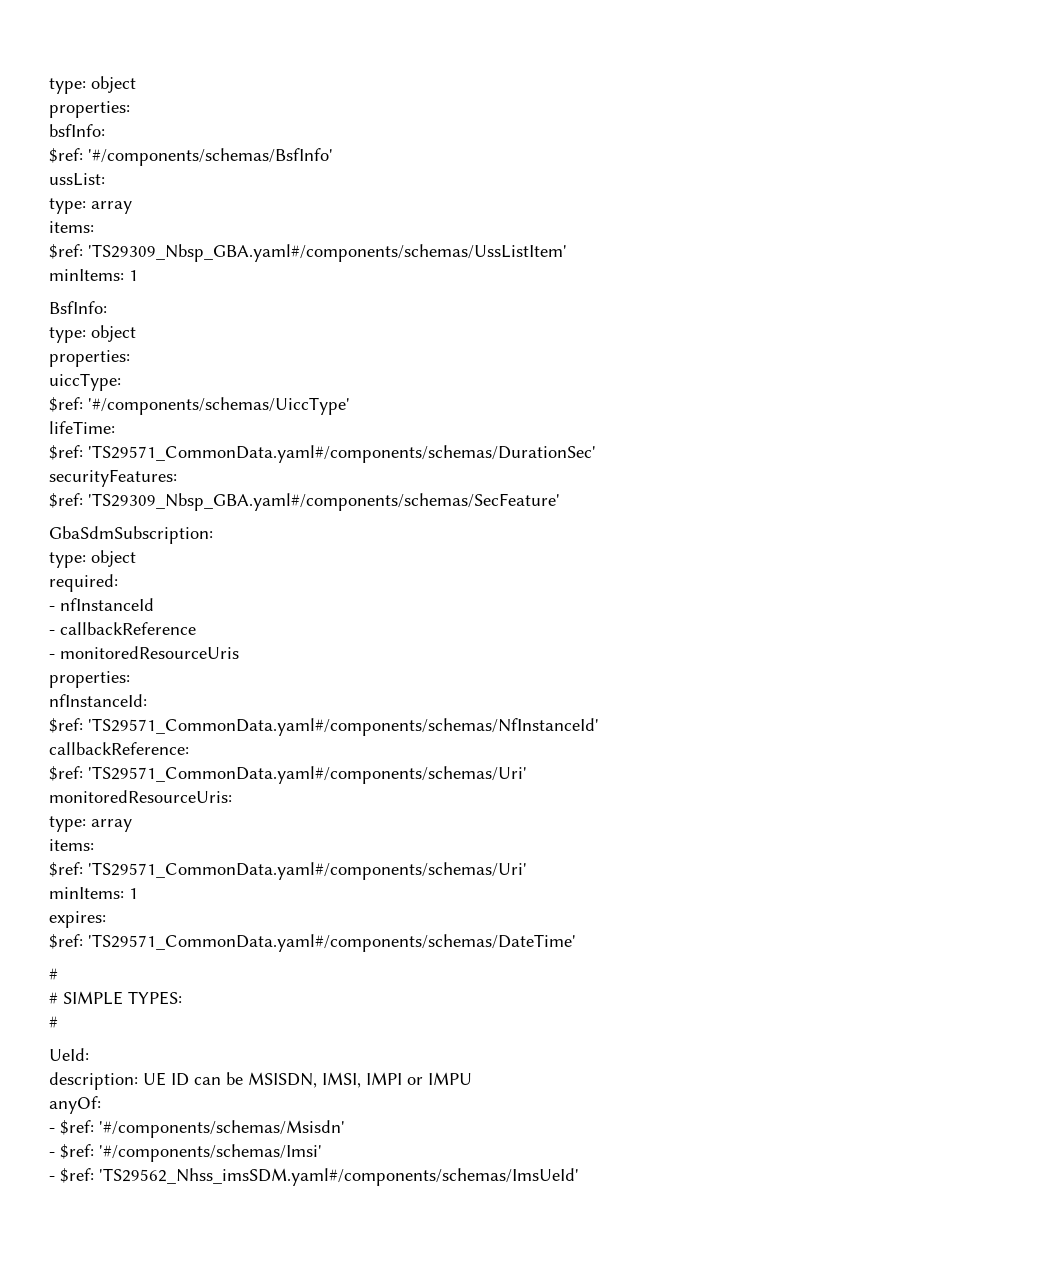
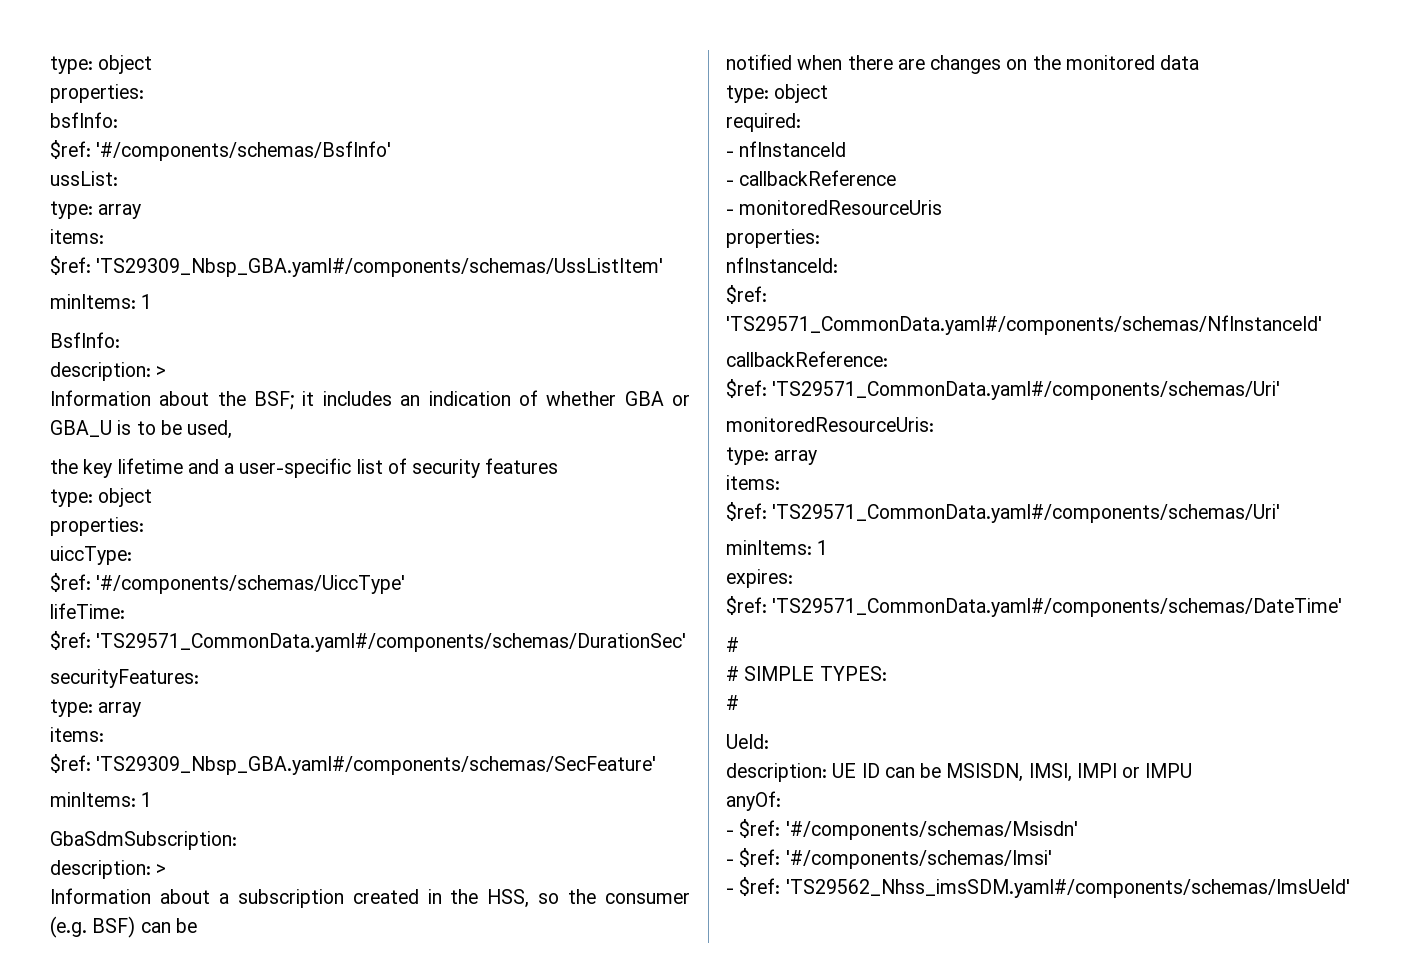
(107, 307) none -> [50,362,167,381] [50,390,691,410] [50,420,233,439] [50,458,559,478] // description: > // Information about the BSF; it includes an indication of whether GBA or GBA_U is to be used, // the key lifetime and a user-specific list of security features
(177, 478) none -> [50,699,142,717] [50,727,104,742] // type: array // items:
(560, 502) none -> [50,792,153,807] // minItems: 1
(213, 535) none -> [50,860,167,879] [50,888,690,908] [50,916,197,938] [726,54,1200,74] // description: > // Information about a subscription created in the HSS, so the consumer (e.g. BSF) can be // notified when there are changes on the monitored data

